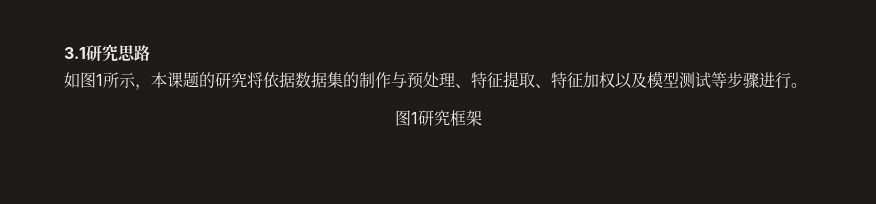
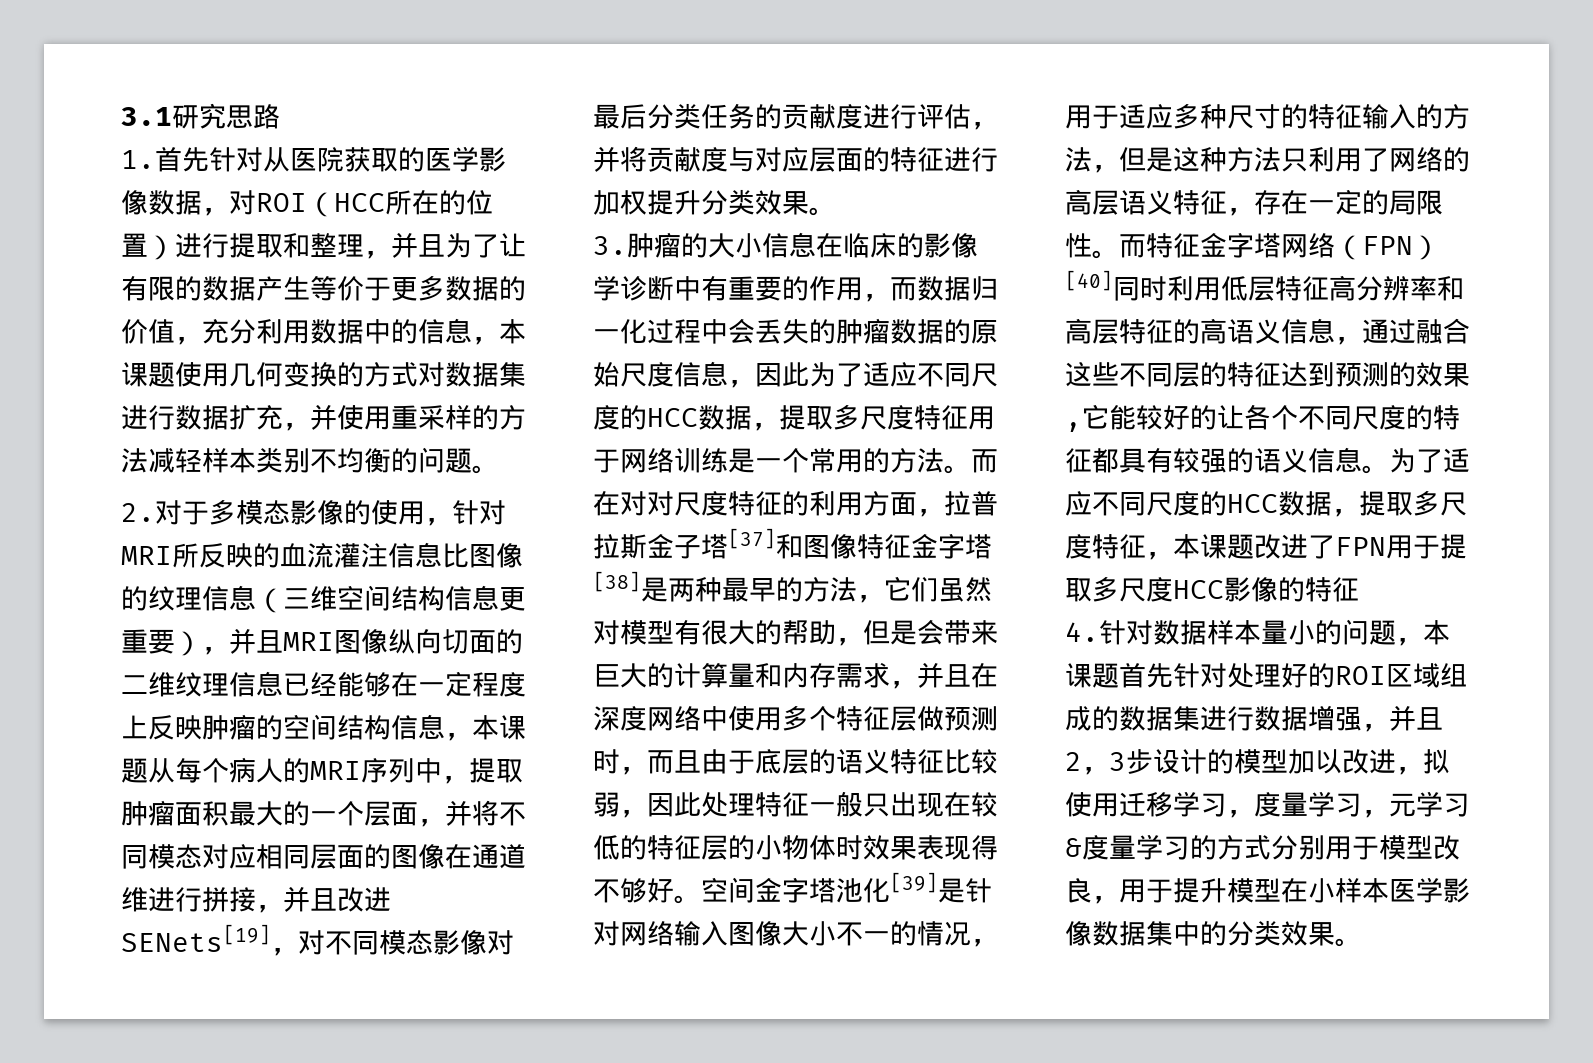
[64,71,807,90] [394,110,482,126] 如图1所示，本课题的研究将依据数据集的制作与预处理、特征提取、特征加权以及模型测试等步骤进行。 // 图1研究框架 -> [121,146,506,172] [121,190,493,217] [121,232,526,260] [121,275,526,301] [121,318,526,345] [121,362,526,387] [121,404,526,431] [121,447,499,474] [121,499,506,526] [121,542,523,568] [121,585,526,613] [121,628,523,656] [121,671,526,697] [121,714,526,741] [121,757,523,784] [121,800,526,827] [121,844,526,869] [121,886,391,913] [121,924,514,956] [593,103,998,130] [593,146,998,172] [593,189,836,216] [593,232,978,258] [593,275,998,302] [593,318,998,344] [593,361,998,388] [593,404,995,431] [593,448,998,474] [593,491,998,517] [593,528,992,559] [593,571,992,603] [593,619,998,646] [593,662,998,689] [593,705,998,731] [593,749,998,775] [593,791,998,818] [593,835,998,860] [593,872,992,904] [593,921,998,947] [1065,103,1470,129] [1065,147,1470,173] [1065,189,1443,216] [1065,232,1440,260] [1065,270,1464,301] [1065,318,1470,345] [1065,362,1470,387] [1065,404,1460,432] [1065,447,1470,474] [1065,490,1467,517] [1065,534,1467,560] [1065,576,1359,602] [1065,619,1450,646] [1065,663,1467,688] [1065,705,1443,732] [1065,749,1450,775] [1065,791,1470,818] [1065,834,1460,860] [1065,877,1470,904] [1065,920,1362,947] 1.首先针对从医院获取的医学影像数据，对ROI（HCC所在的位置）进行提取和整理，并且为了让有限的数据产生等价于更多数据的价值，充分利用数据中的信息，本课题使用几何变换的方式对数据集进行数据扩充，并使用重采样的方法减轻样本类别不均衡的问题。 // 2.对于多模态影像的使用，针对MRI所反映的血流灌注信息比图像的纹理信息（三维空间结构信息更重要），并且MRI图像纵向切面的二维纹理信息已经能够在一定程度上反映肿瘤的空间结构信息，本课题从每个病人的MRI序列中，提取肿瘤面积最大的一个层面，并将不同模态对应相同层面的图像在通道维进行拼接，并且改进SENets[19]，对不同模态影像对最后分类任务的贡献度进行评估，并将贡献度与对应层面的特征进行加权提升分类效果。 // 3.肿瘤的大小信息在临床的影像学诊断中有重要的作用，而数据归一化过程中会丢失的肿瘤数据的原始尺度信息，因此为了适应不同尺度的HCC数据，提取多尺度特征用于网络训练是一个常用的方法。而在对对尺度特征的利用方面，拉普拉斯金子塔[37]和图像特征金字塔[38]是两种最早的方法，它们虽然对模型有很大的帮助，但是会带来巨大的计算量和内存需求，并且在深度网络中使用多个特征层做预测时，而且由于底层的语义特征比较弱，因此处理特征一般只出现在较低的特征层的小物体时效果表现得不够好。空间金字塔池化[39]是针对网络输入图像大小不一的情况，用于适应多种尺寸的特征输入的方法，但是这种方法只利用了网络的高层语义特征，存在一定的局限性。而特征金字塔网络（FPN）[40]同时利用低层特征高分辨率和高层特征的高语义信息，通过融合这些不同层的特征达到预测的效果,它能较好的让各个不同尺度的特征都具有较强的语义信息。为了适应不同尺度的HCC数据，提取多尺度特征，本课题改进了FPN用于提取多尺度HCC影像的特征 // 4.针对数据样本量小的问题，本课题首先针对处理好的ROI区域组成的数据集进行数据增强，并且2，3步设计的模型加以改进，拟使用迁移学习，度量学习，元学习&度量学习的方式分别用于模型改良，用于提升模型在小样本医学影像数据集中的分类效果。

